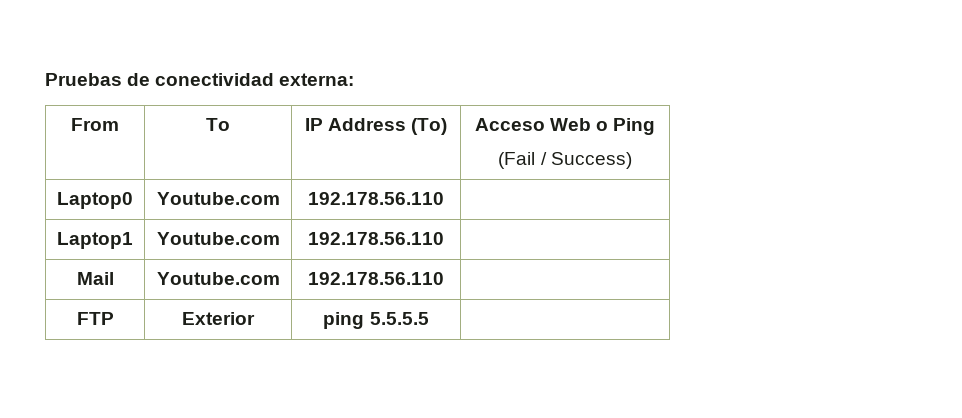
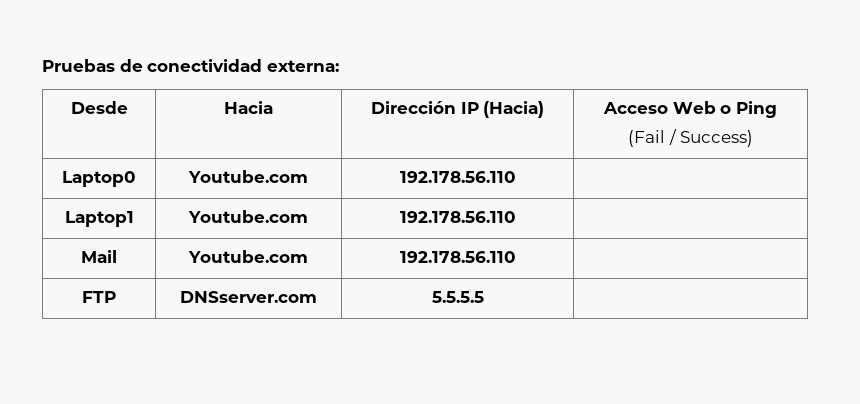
[71,118,119,131] [206,118,230,131] [304,118,448,135] From | To | IP Address (To) -> [70,101,128,114] [224,101,273,114] [370,101,545,118] Desde | Hacia | Dirección IP (Hacia)
[182,312,255,325] [323,312,365,329] Exterior | ping -> [180,291,317,303] DNSserver.com |

